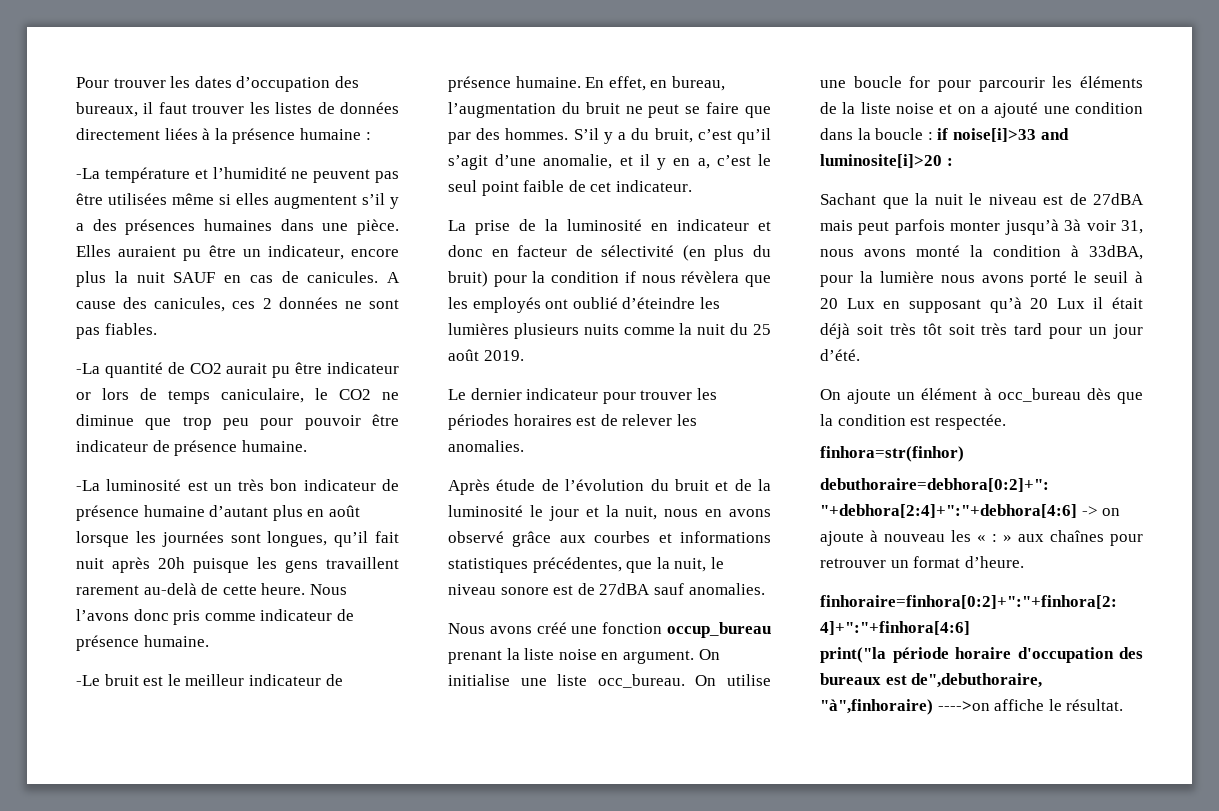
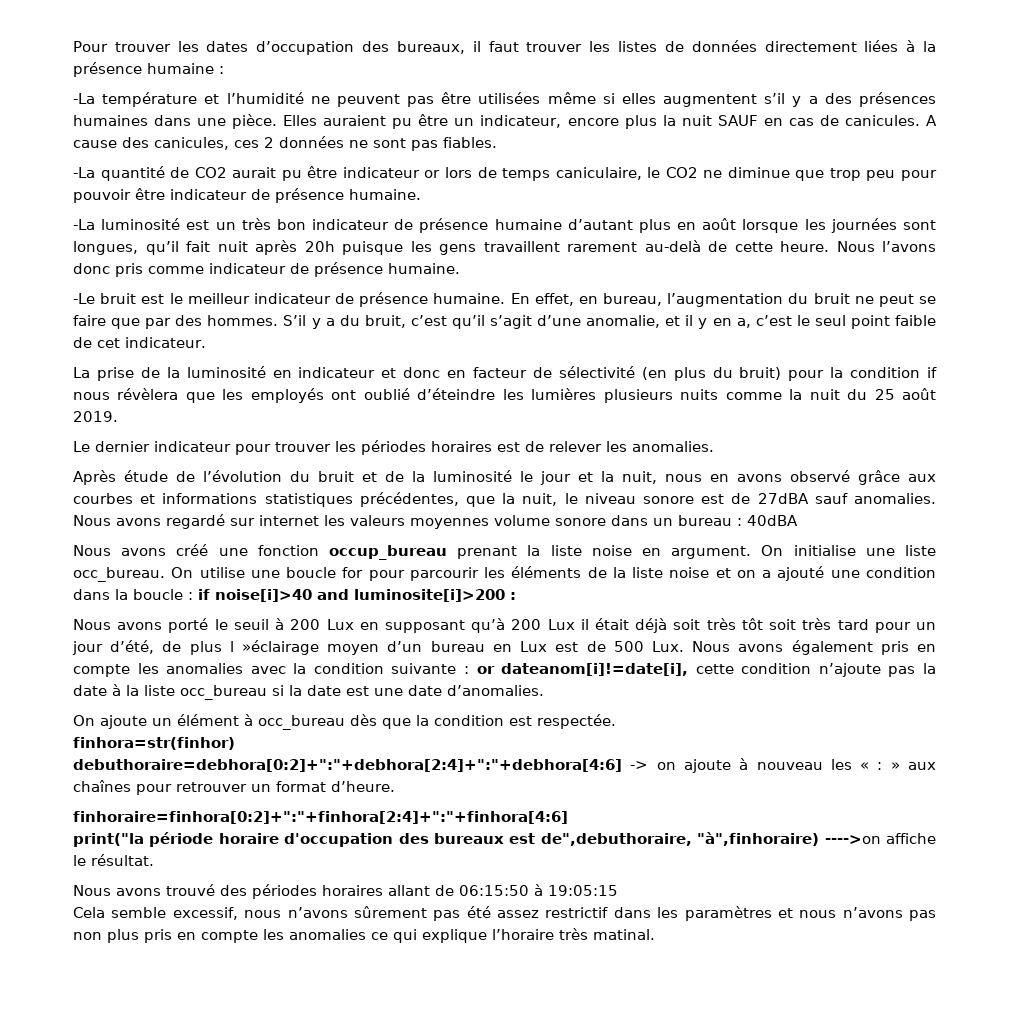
(765, 589) none -> [73,514,798,529] Nous avons regardé sur internet les valeurs moyennes volume sonore dans un bureau : 40dBA
[952,128,1069,142] [820,154,953,168] [820,193,1144,209] [820,219,1143,235] [820,245,1143,260] [820,271,975,287] noise[i]>33 and luminosite[i]>20 : // Sachant que la nuit le niveau est de 27dBA mais peut parfois monter jusqu’à 3à voir 31, nous avons monté la condition à 33dBA, pour la lumière nous -> [215,589,516,602] [73,619,111,630] noise[i]>40 and luminosite[i]>200 : // Nous
[820,298,838,309] 20 -> [290,619,321,630] 200
[1030,298,1049,309] 20 -> [511,619,542,630] 200
[820,349,860,361] d’été. -> [110,640,937,655] [73,663,936,677] [73,684,544,700] d’été, de plus l »éclairage moyen d’un bureau en Lux est de 500 Lux. Nous avons également pris en compte les anomalies avec la condition suivante : or dateanom[i]!=date[i], cette condition n’ajoute pas la date à la liste occ_bureau si la date est une date d’anomalies.
(1124, 705) none -> [73,884,618,899] [73,906,936,921] [73,928,655,943] // Nous avons trouvé des périodes horaires allant de 06:15:50 à 19:05:15 // Cela semble excessif, nous n’avons sûrement pas été assez restrictif dans les paramètres et nous n’avons pas non plus pris en compte les anomalies ce qui explique l’horaire très matinal.

